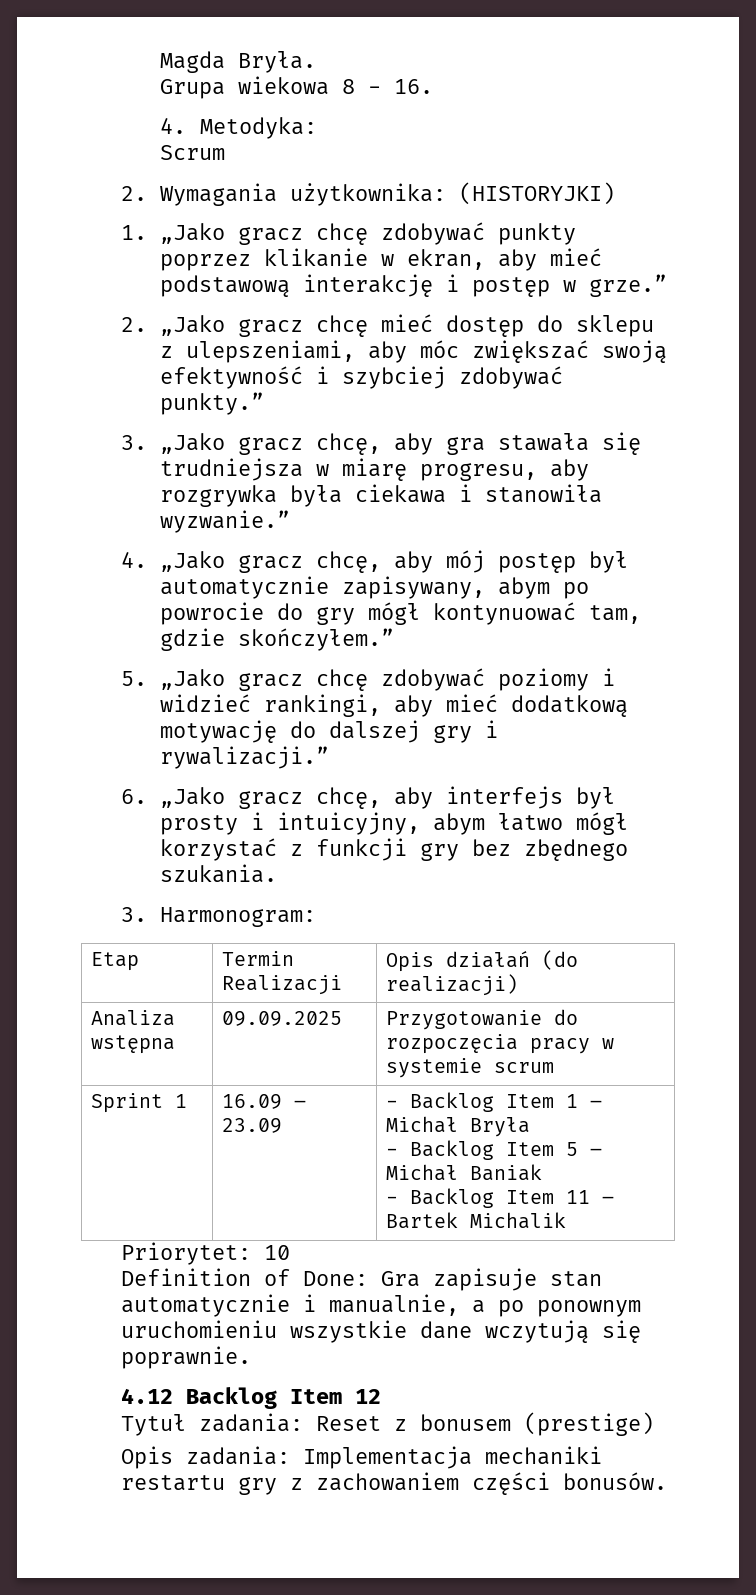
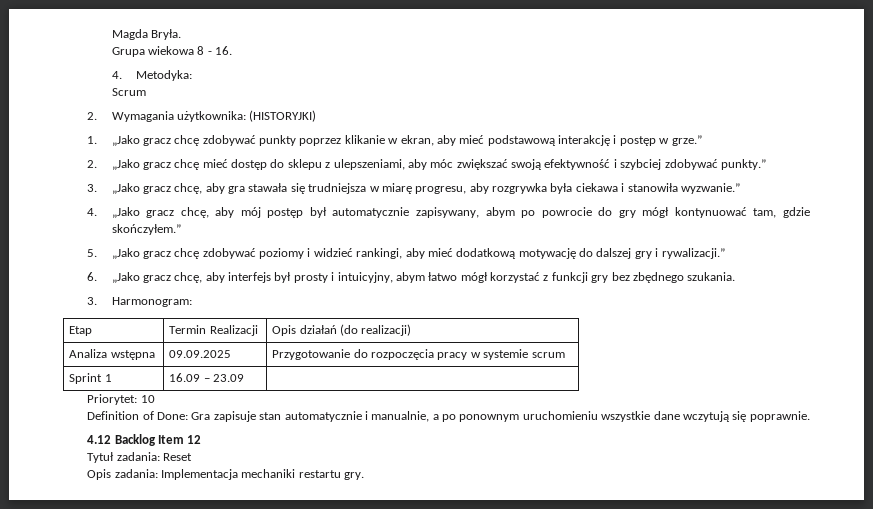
[386,1092,603,1112] [386,1116,531,1137] [386,1140,603,1160] [386,1164,543,1181] [386,1188,615,1208] [386,1212,567,1229] - Backlog Item 1 – Michał Bryła // - Backlog Item 5 – Michał Baniak // - Backlog Item 11 – Bartek Michalik -> (245, 378) none
[393,1412,654,1436] z bonusem (prestige) -> (193, 457) none
[237,1472,667,1495] gry z zachowaniem części bonusów. -> [344,472,365,480] gry.

